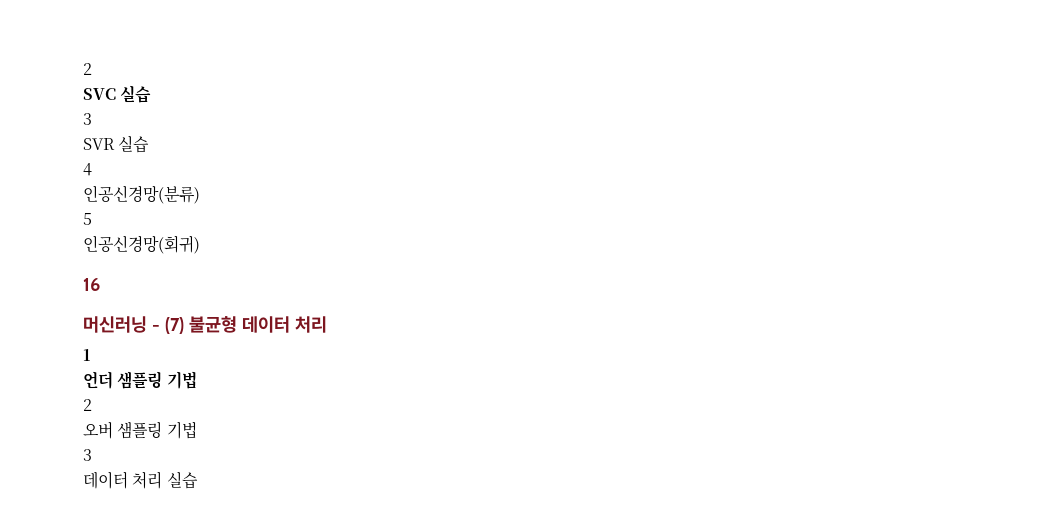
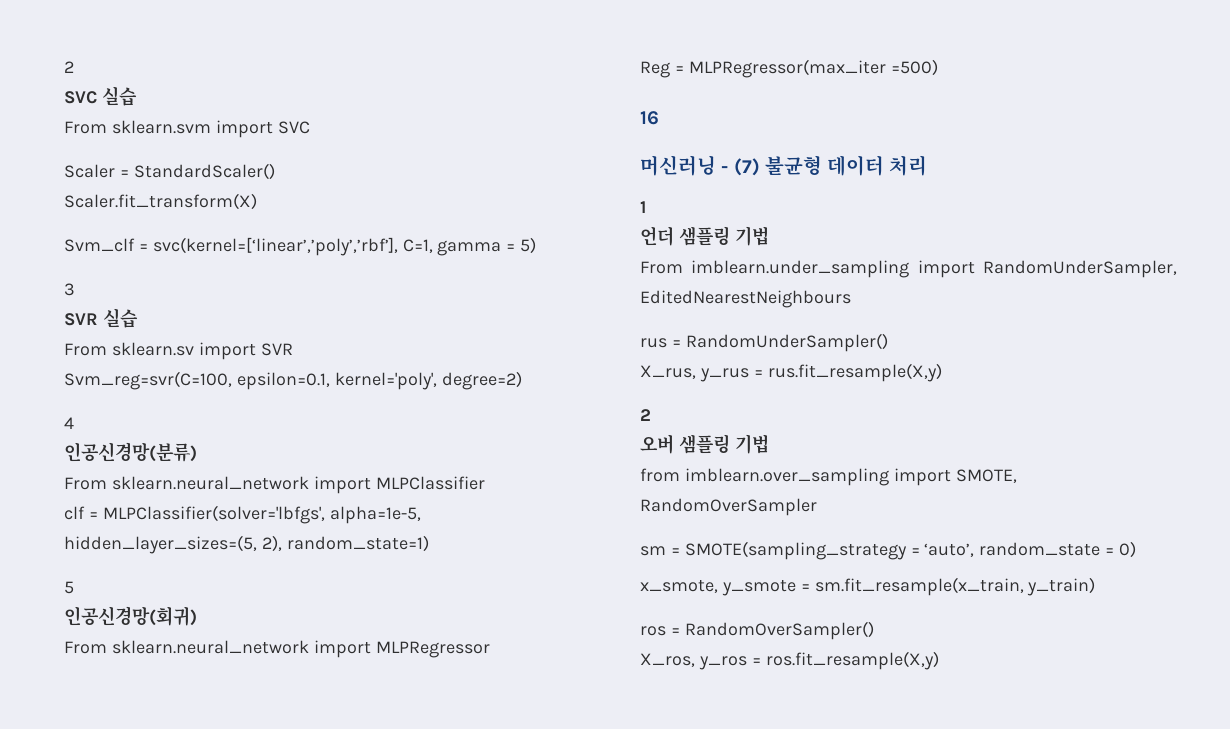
[83,113,92,125] [83,135,150,153] [83,163,92,176] [83,185,200,204] [83,213,92,225] [83,235,200,254] 3 // SVR 실습 // 4 // 인공신경망(분류) // 5 // 인공신경망(회귀) -> [64,120,310,138] [64,163,275,180] [64,193,257,210] [64,237,537,256] [64,283,75,296] [64,308,138,328] [64,342,293,360] [64,371,522,390] [64,417,74,429] [64,442,197,462] [64,476,485,494] [64,505,421,524] [64,535,429,554] [64,581,74,594] [64,606,197,626] [64,640,490,658] [640,59,938,78] From sklearn.svm import SVC // Scaler = StandardScaler() // Scaler.fit_transform(X) // Svm_clf = svc(kernel=[‘linear’,’poly’,’rbf’], C=1, gamma = 5) // 3 // SVR 실습 // From sklearn.sv import SVR // Svm_reg=svr(C=100, epsilon=0.1, kernel='poly', degree=2) // 4 // 인공신경망(분류) // From sklearn.neural_network import MLPClassifier // clf = MLPClassifier(solver='lbfgs', alpha=1e-5, hidden_layer_sizes=(5, 2), random_state=1) // 5 // 인공신경망(회귀) // From sklearn.neural_network import MLPRegressor // Reg = MLPRegressor(max_iter =500)
[83,399,92,411] [83,421,197,439] [83,449,92,461] [83,471,198,489] 2 // 오버 샘플링 기법 // 3 // 데이터 처리 실습 -> [640,260,1177,278] [640,290,851,308] [640,333,888,352] [640,363,942,382] [640,409,651,421] [640,434,769,454] [640,468,1017,486] [640,498,817,516] [640,541,1137,560] [640,577,1096,596] [640,621,874,640] [640,651,939,670] From imblearn.under_sampling import RandomUnderSampler, EditedNearestNeighbours // rus = RandomUnderSampler() // X_rus, y_rus = rus.fit_resample(X,y) // 2 // 오버 샘플링 기법 // from imblearn.over_sampling import SMOTE, RandomOverSampler // sm = SMOTE(sampling_strategy = ‘auto’, random_state = 0) // x_smote, y_smote = sm.fit_resample(x_train, y_train) // ros = RandomOverSampler() // X_ros, y_ros = ros.fit_resample(X,y)

